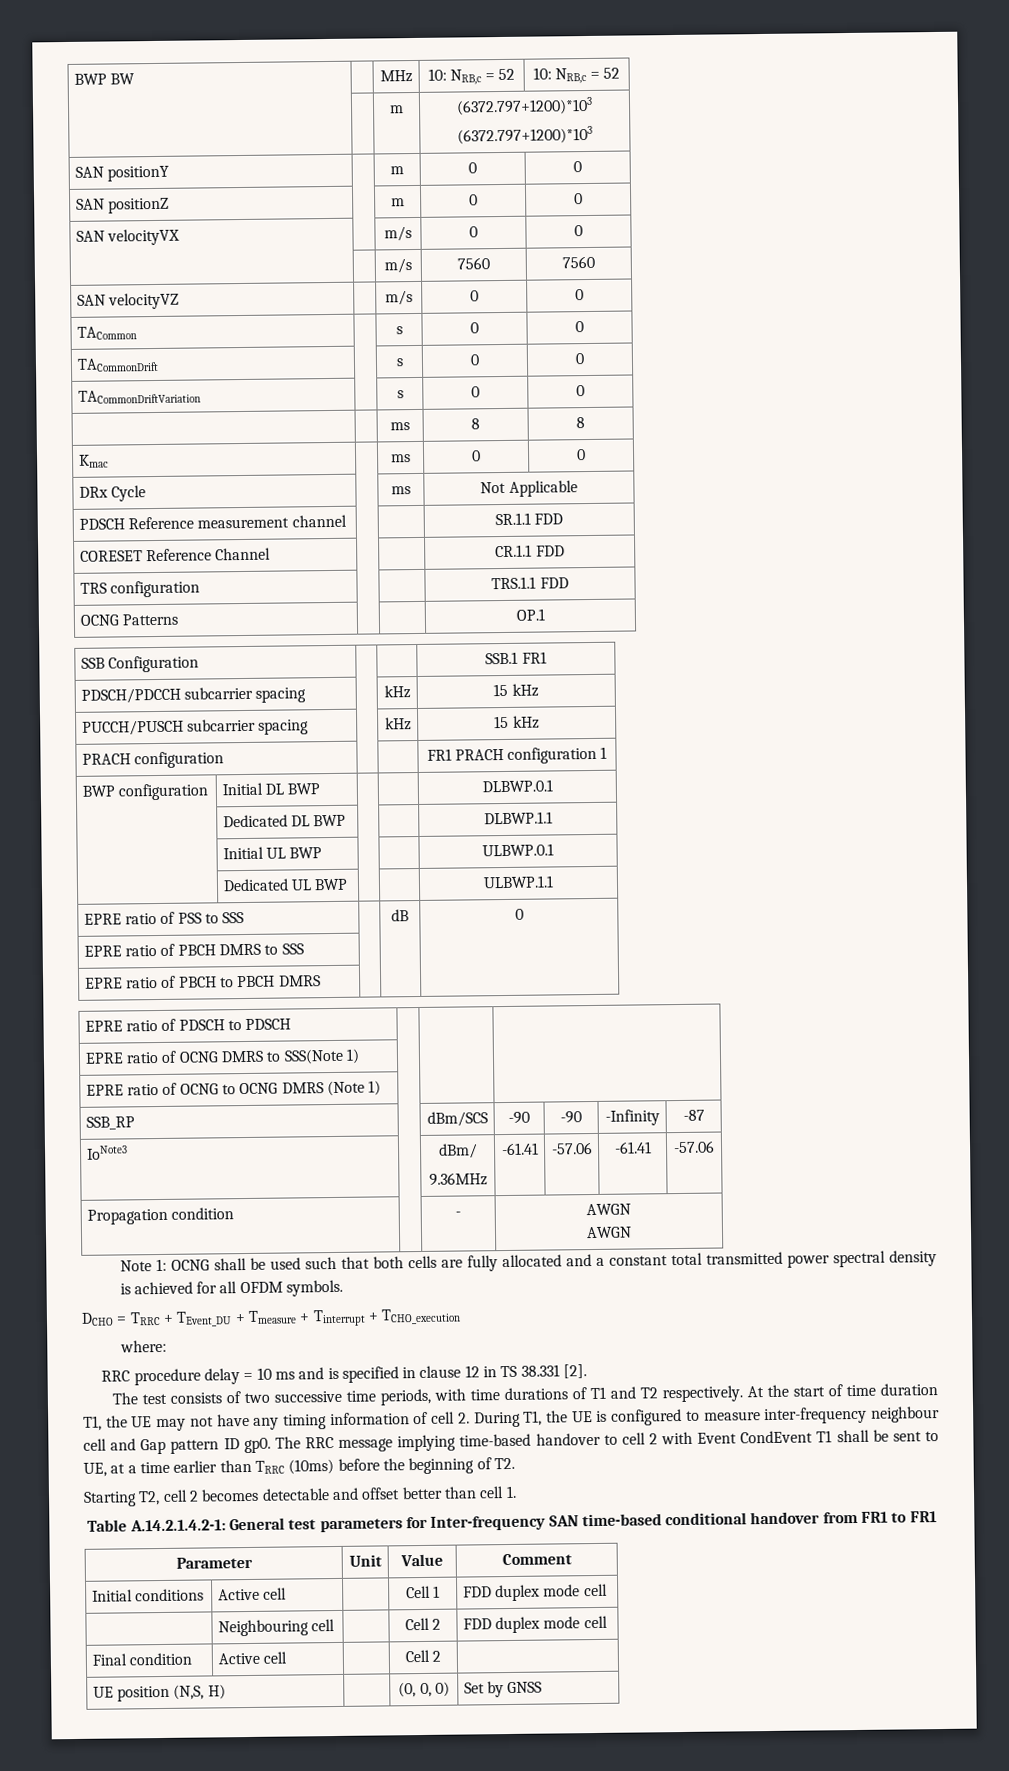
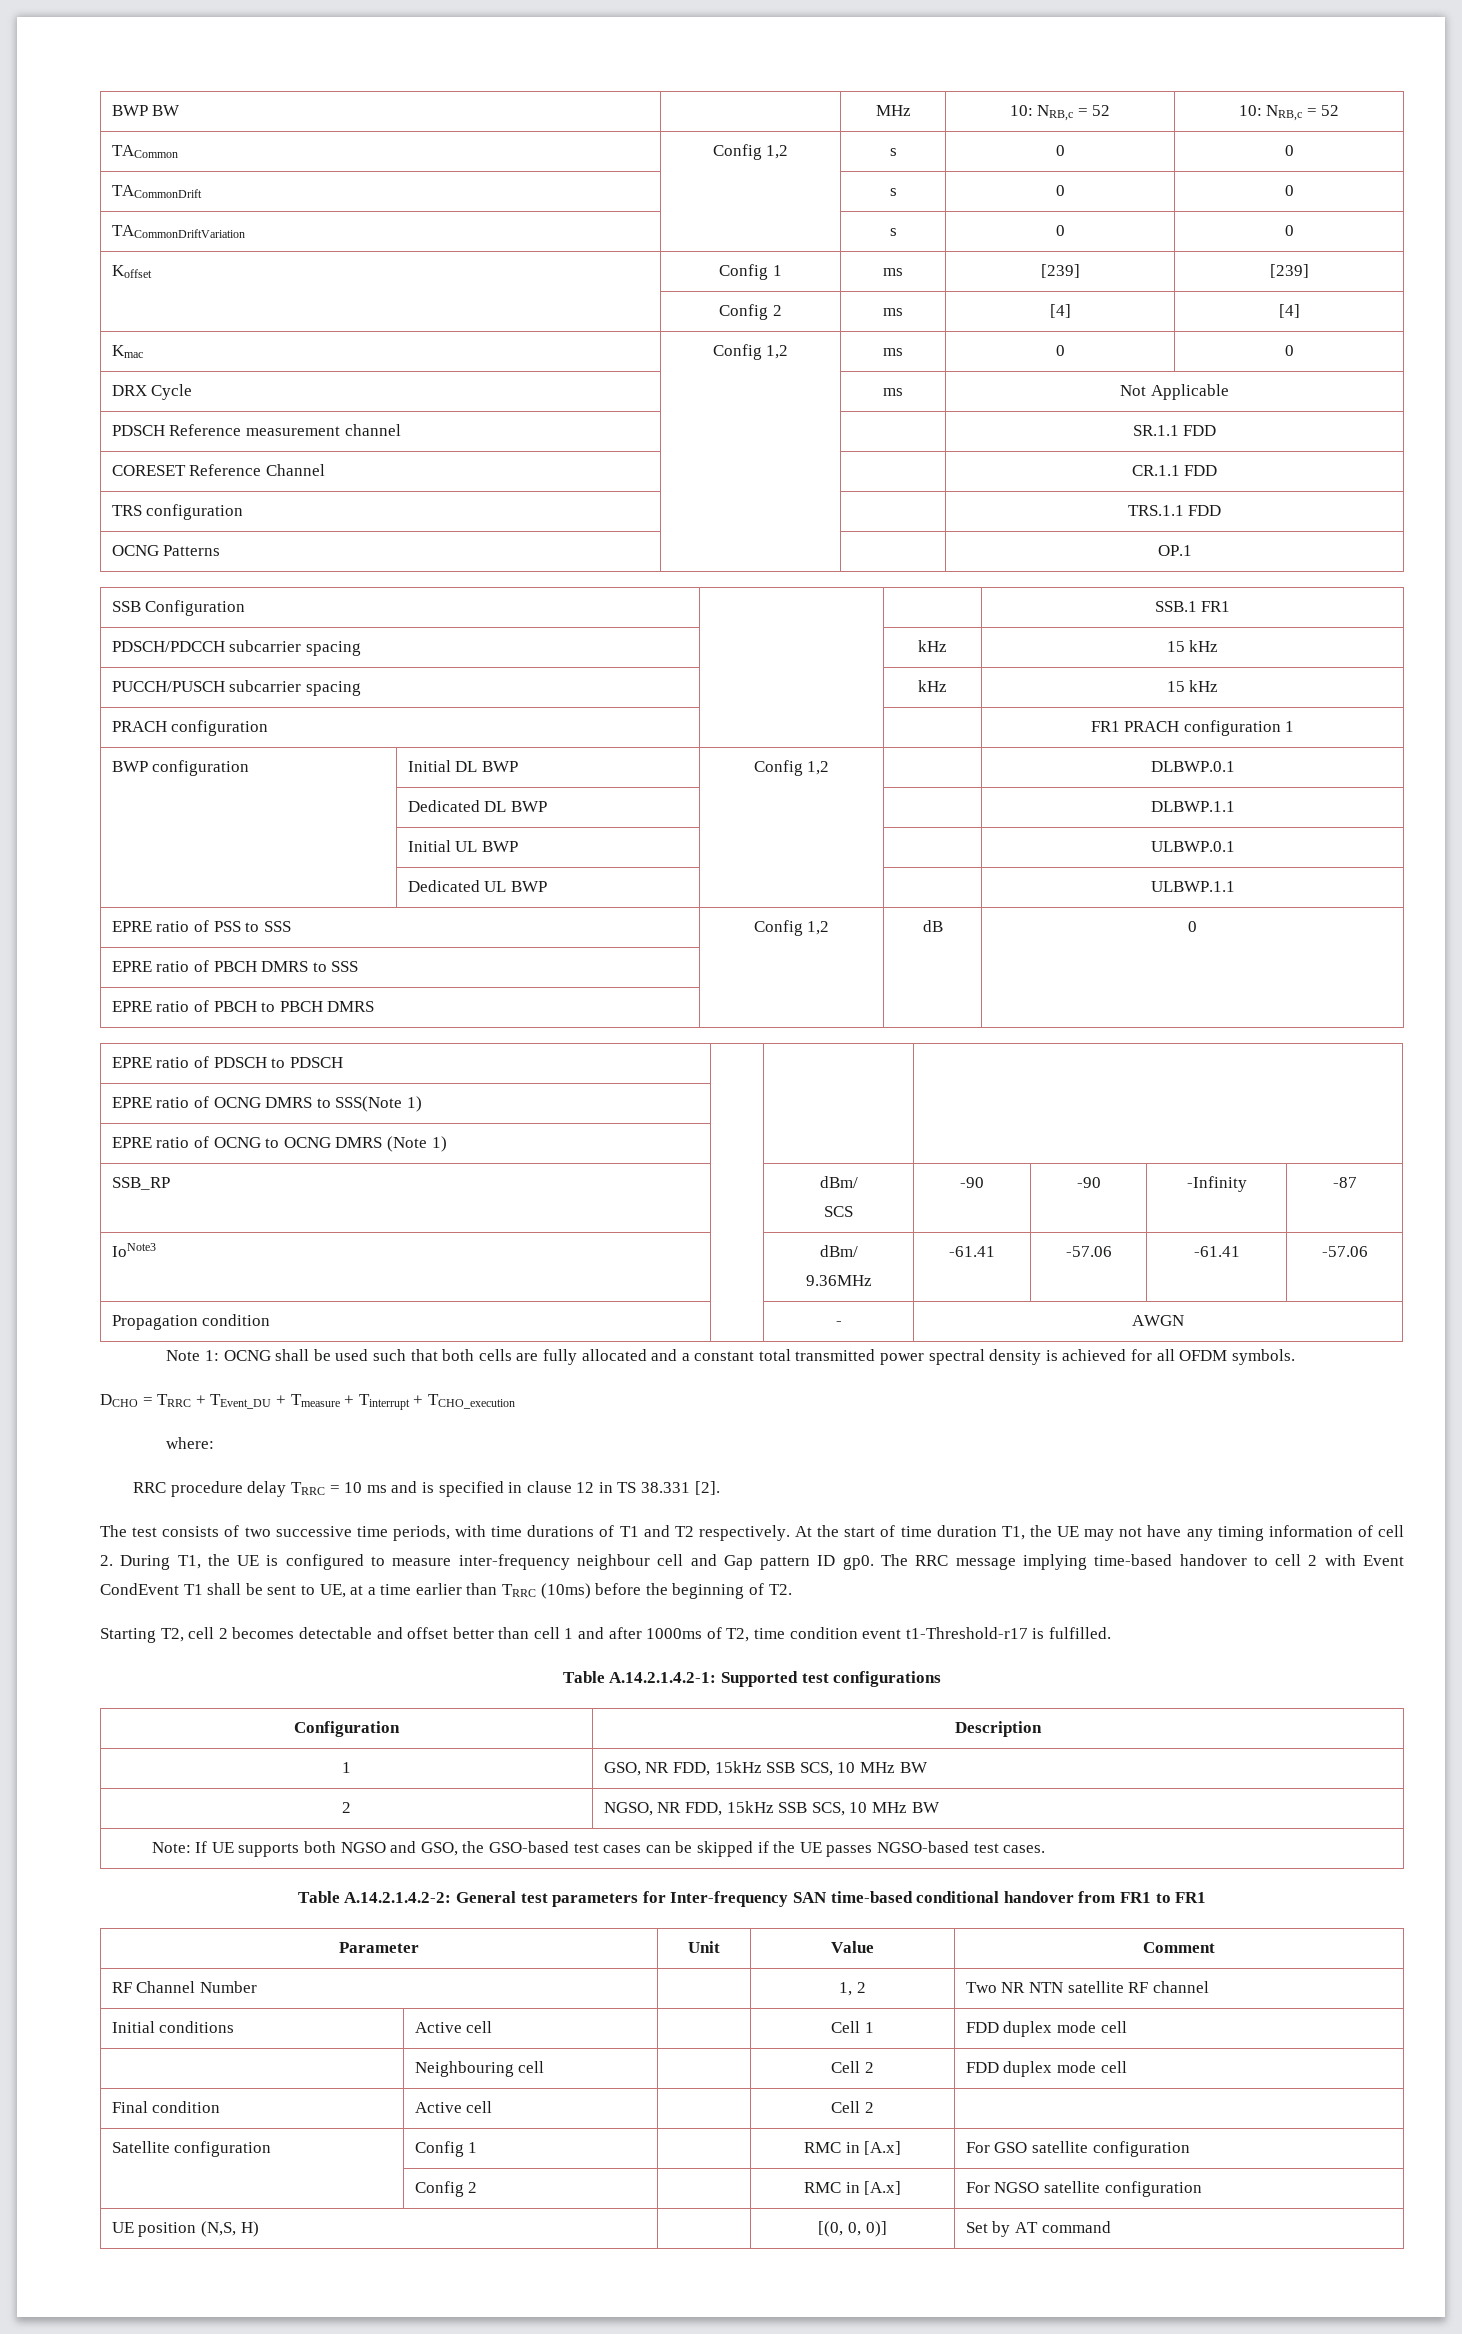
[390,105,404,114] [456,96,593,116] [457,125,593,145] [74,165,169,182] [390,166,404,175] [468,162,477,174] [573,161,582,173] [75,197,169,214] [391,198,405,207] [469,194,478,206] [574,193,583,205] [75,228,180,246] [384,226,412,242] [469,226,478,238] [574,225,583,237] [384,258,412,274] [457,257,490,270] [562,255,595,269] [76,292,179,310] [385,290,413,306] [470,290,479,302] [575,289,584,301] // | | m | (6372.797+1200)*103 // (6372.797+1200)*103 // SAN positionY | | m | 0 | 0 // SAN positionZ | | m | 0 | 0 // SAN velocityVX | | m/s | 0 | 0 // | | m/s | 7560 | 7560 // SAN velocityVZ | | m/s | 0 | 0 -> (1340, 110) none
(137, 333) none -> [712,144,789,160] Config 1,2
[390,422,410,431] [471,418,480,430] [576,417,585,429] | | ms | 8 | 8 -> [111,265,152,278] [719,264,782,280] [883,268,903,276] [1040,264,1080,278] [1269,264,1309,278] [719,304,782,320] [883,308,903,316] [1049,304,1071,318] [1278,304,1300,318] Koffset | Config 1 | ms | [239] | [239] // | Config 2 | ms | [4] | [4]
(109, 461) none -> [712,344,789,360] Config 1,2
[78,486,108,498] DRx -> [111,385,147,396] DRX
(321, 789) none -> [753,760,830,776] Config 1,2
(245, 917) none -> [753,920,830,936] Config 1,2
[426,1111,488,1127] dBm/SCS -> [819,1176,858,1188] [824,1206,853,1217] dBm/ // SCS
[586,1226,632,1239] // AWGN -> (1184, 1320) none
(240, 1376) none -> [290,1482,325,1495] TRRC
[505,1485,517,1499] [87,1519,226,1532] 1. // Table A.14.2.1.4.2-1: -> [564,1627,1111,1642] [562,1671,942,1687] [294,1721,400,1737] [955,1721,1042,1737] [342,1762,351,1773] [603,1761,928,1776] [342,1802,351,1813] [603,1801,940,1816] [151,1841,1046,1857] [297,1891,452,1903] 1 and after 1000ms of T2, time condition event t1-Threshold-r17 is fulfilled. // Table A.14.2.1.4.2-1: Supported test configurations // Configuration | Description // 1 | GSO, NR FDD, 15kHz SSB SCS, 10 MHz BW // 2 | NGSO, NR FDD, 15kHz SSB SCS, 10 MHz BW // Note: If UE supports both NGSO and GSO, the GSO-based test cases can be skipped if the UE passes NGSO-based test cases. // Table A.14.2.1.4.2-2:
(572, 1559) none -> [111,1981,258,1993] [839,1982,866,1996] [965,1981,1209,1993] // RF Channel Number | | 1, 2 | Two NR NTN satellite RF channel
(442, 1656) none -> [111,2141,272,2157] [414,2141,478,2157] [803,2141,902,2155] [965,2141,1190,2157] [414,2181,478,2197] [803,2181,902,2195] [965,2181,1202,2197] // Satellite configuration | Config 1 | | RMC in [A.x] | For GSO satellite configuration // | Config 2 | | RMC in [A.x] | For NGSO satellite configuration
[398,1681,450,1698] (0, 0, 0) -> [818,2221,887,2237] [(0, 0, 0)]
[507,1681,543,1694] GNSS -> [1015,2221,1111,2233] AT command

